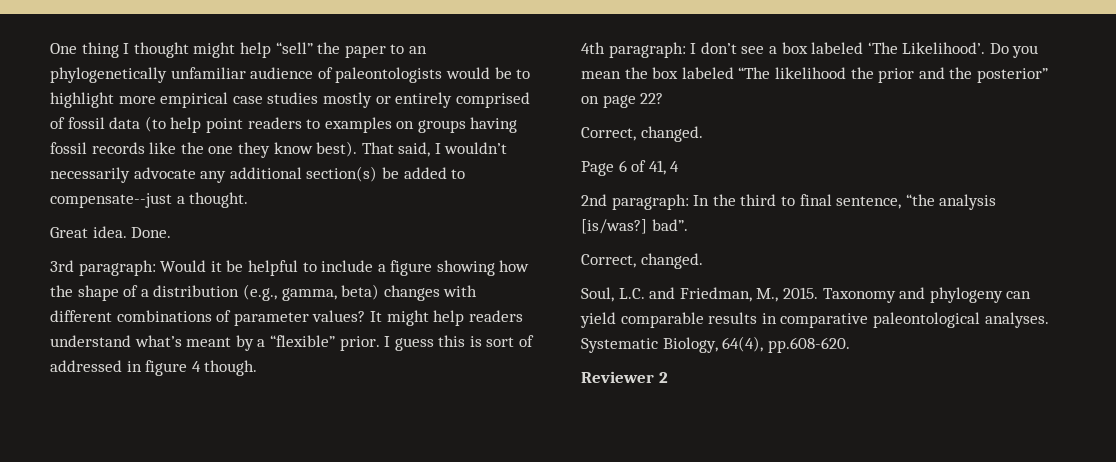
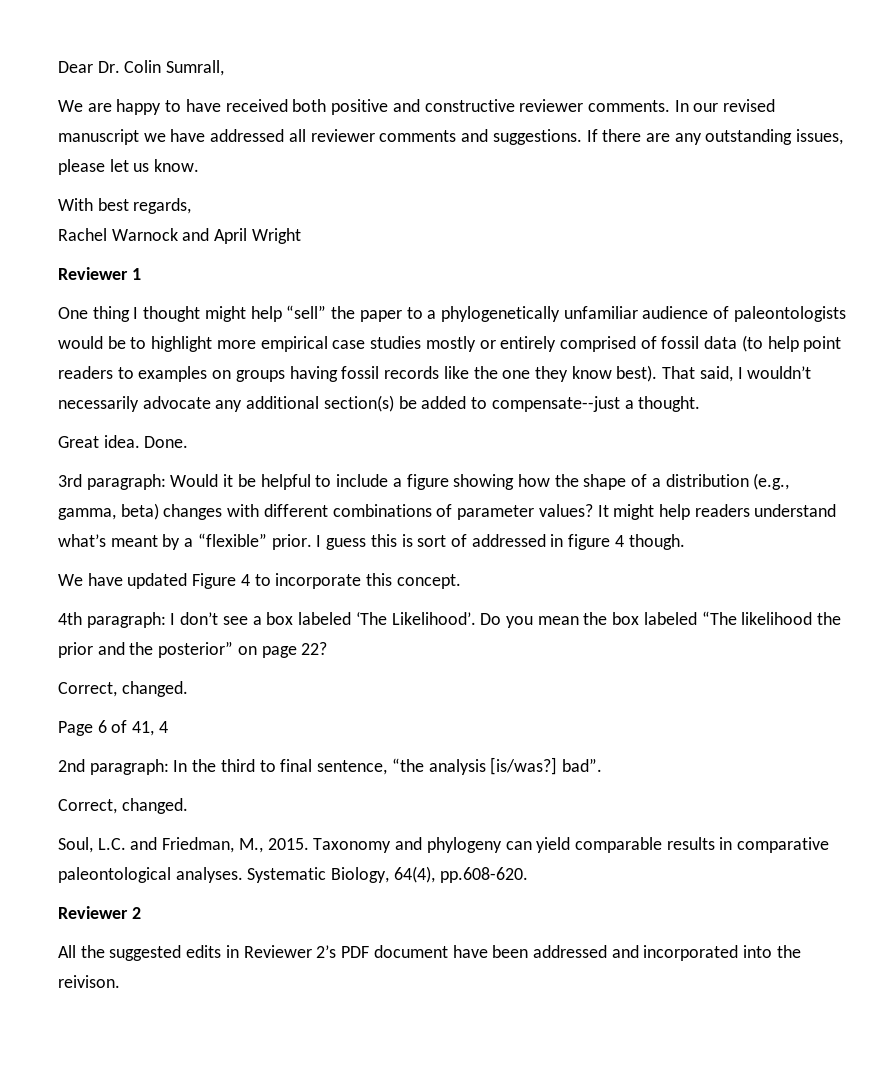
(50, 48) none -> [58,60,225,76] [58,99,776,115] [58,129,844,145] [58,159,200,175] [58,198,192,214] [58,228,301,244] [58,267,141,280] Dear Dr. Colin Sumrall, // We are happy to have received both positive and constructive reviewer comments. In our revised manuscript we have addressed all reviewer comments and suggestions. If there are any outstanding issues, please let us know. // With best regards, // Rachel Warnock and April Wright // Reviewer 1 //
[408,46,427,54] an -> [427,310,437,319] a
(258, 368) none -> [58,573,461,589] // We have updated Figure 4 to incorporate this concept.
(668, 377) none -> [58,945,801,961] [58,975,120,988] // All the suggested edits in Reviewer 2’s PDF document have been addressed and incorporated into the reivison.

